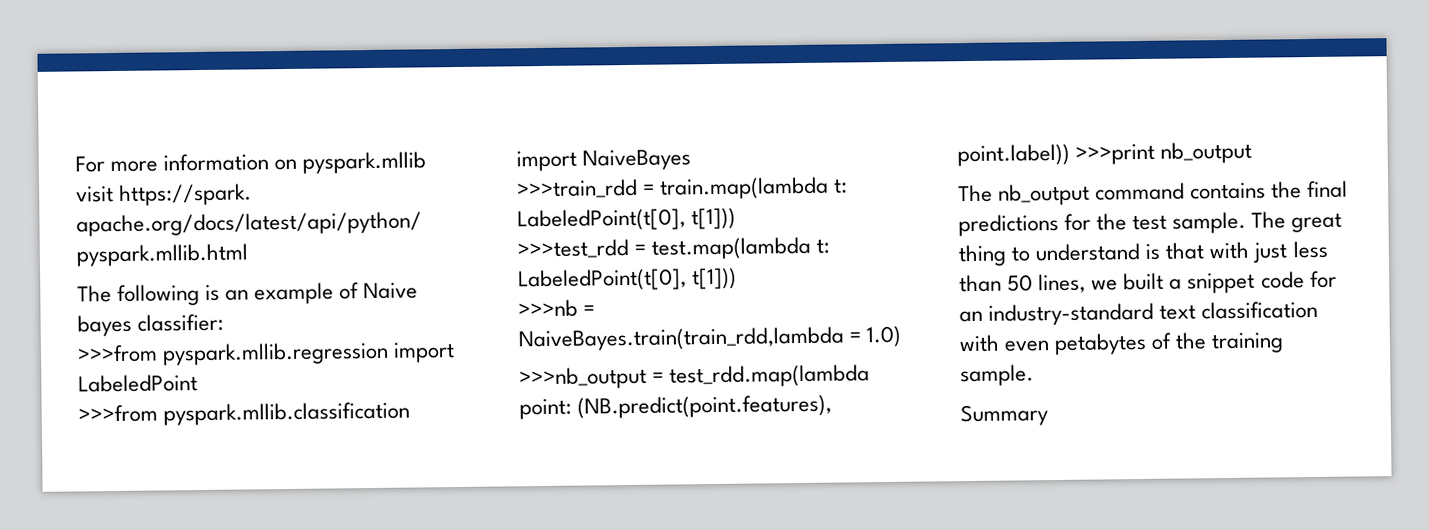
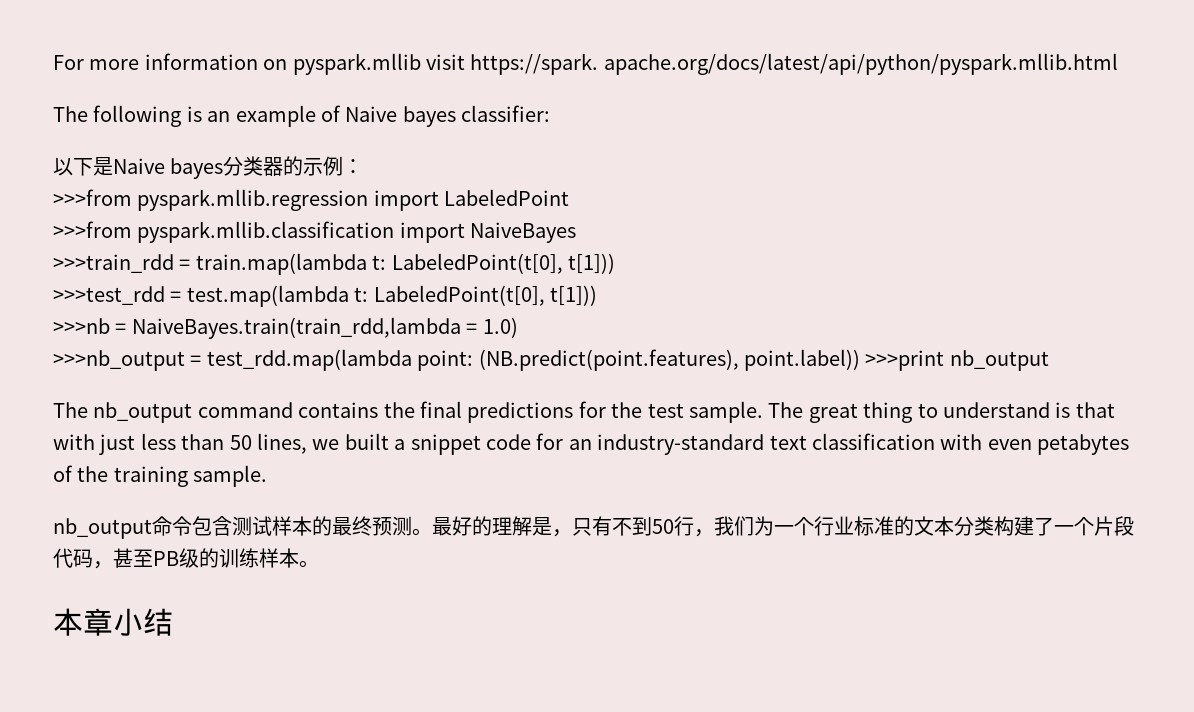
(225, 322) none -> [53,156,364,179] // 以下是Naive bayes分类器的示例：
[960,404,1048,427] Summary -> [53,516,1134,539] [53,548,319,569] [53,608,173,636] nb_output命令包含测试样本的最终预测。最好的理解是，只有不到50行，我们为一个行业标准的文本分类构建了一个片段代码，甚至PB级的训练样本。 // 本章小结

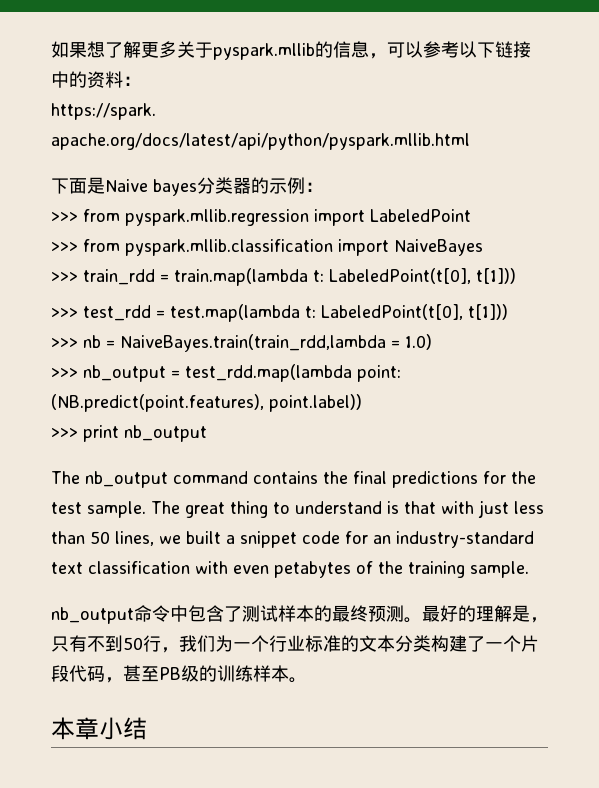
[53,53,1118,75] [53,105,551,127] [53,158,93,176] For more information on pyspark.mllib visit https://spark. apache.org/docs/latest/api/python/pyspark.mllib.html // The following is an example of Naive bayes classifier: // 以下 -> [51,41,531,60] [51,71,141,88] [51,103,156,120] [51,133,470,150] [51,178,87,194] 如果想了解更多关于pyspark.mllib的信息，可以参考以下链接中的资料： // https://spark. apache.org/docs/latest/api/python/pyspark.mllib.html // 下面
[53,189,132,206] >>>from -> [51,209,120,222] >>> from
[53,221,132,238] >>>from -> [51,239,120,252] >>> from
[53,254,174,273] >>>train_rdd -> [51,269,155,285] >>> train_rdd
[53,286,165,305] >>>test_rdd -> [51,305,151,321] >>> test_rdd
[53,318,110,334] >>>nb -> [51,335,101,348] >>> nb
[53,350,185,371] >>>nb_output -> [51,365,166,382] >>> nb_output
[865,350,945,371] >>>print -> [51,425,119,442] // >>> print
[192,516,232,536] 包含 -> [170,605,242,622] 中包含了

